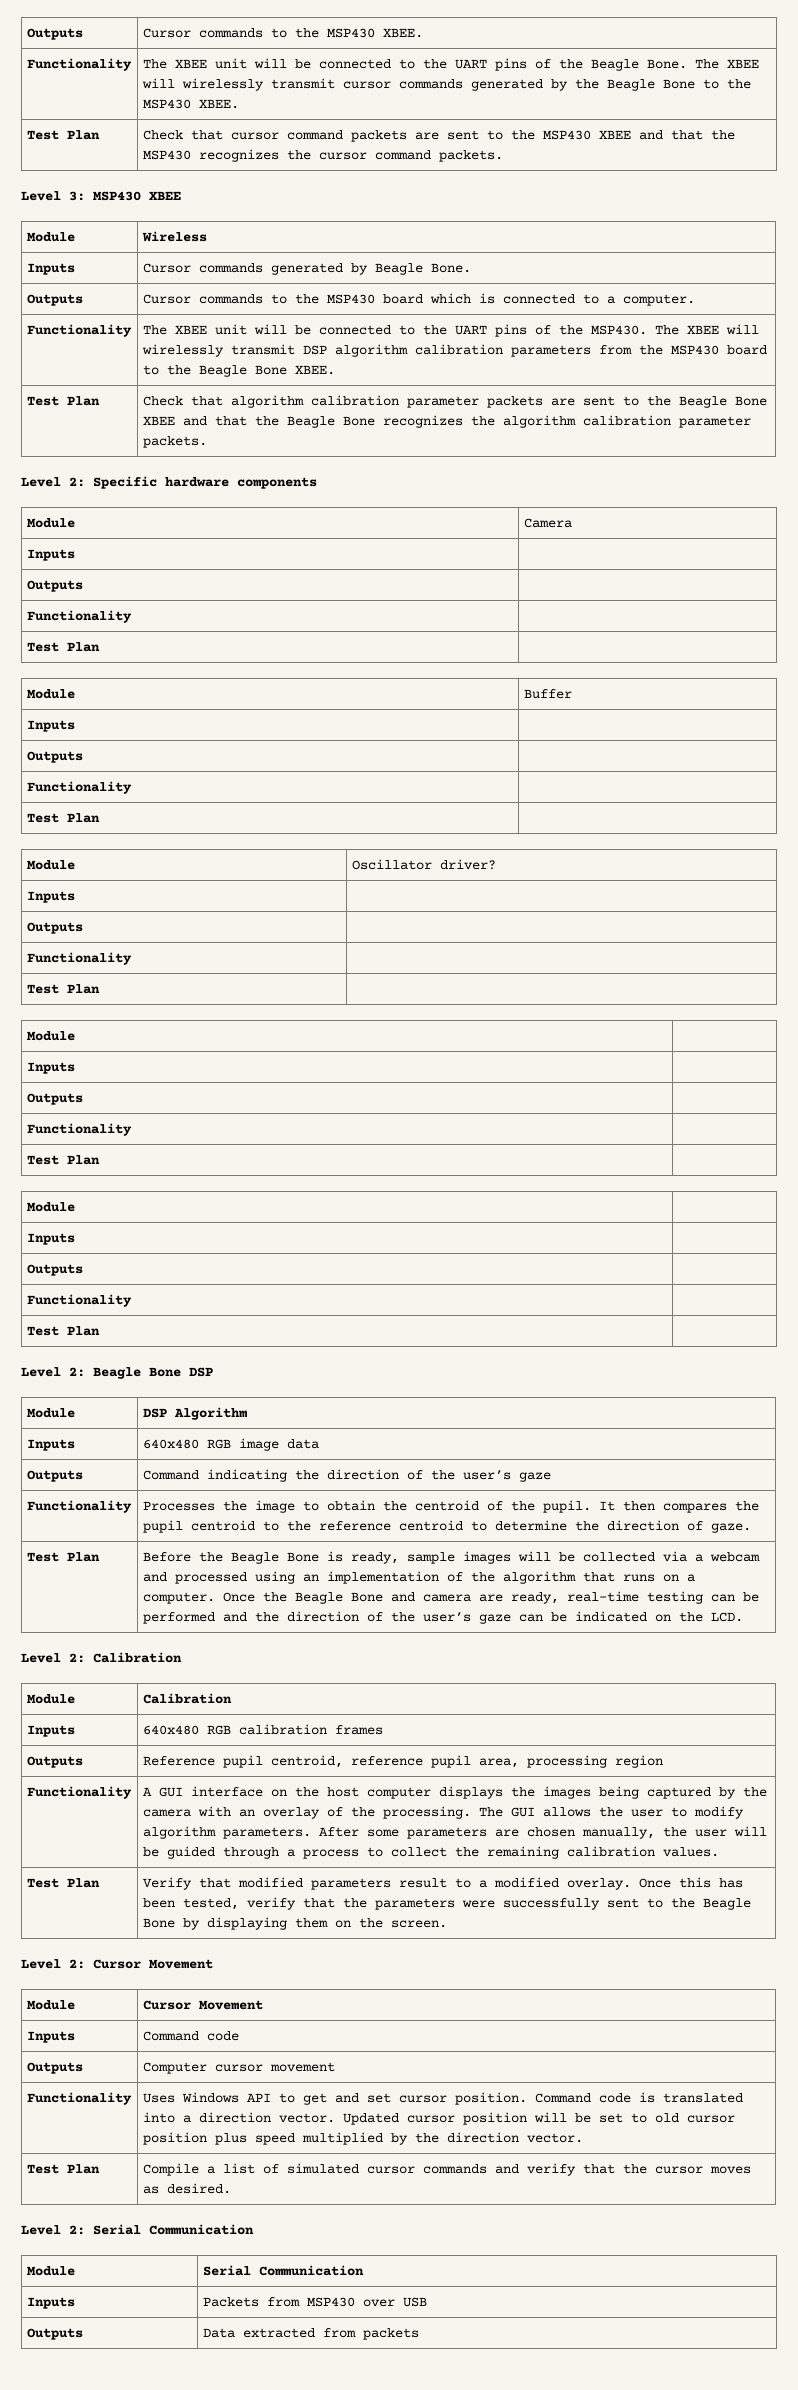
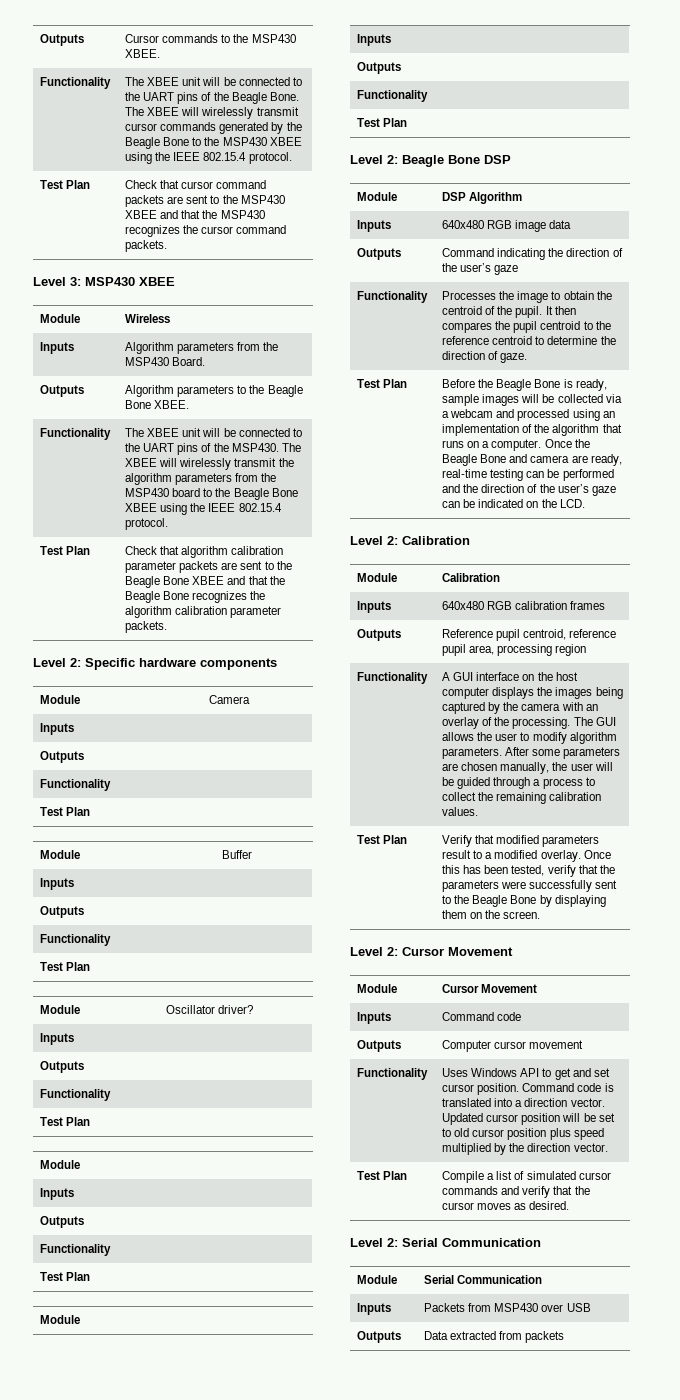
[198,99,239,109] XBEE. -> [269,137,302,146] [125,152,292,164] XBEE using the IEEE 802.15.4 protocol.
[142,263,471,275] [26,294,83,306] [142,293,695,306] Cursor commands generated by Beagle Bone. // Outputs | Cursor commands to the MSP430 board which is connected to a computer. -> [125,342,279,354] [125,357,206,366] [40,385,85,397] [125,385,303,397] [125,400,190,409] Algorithm parameters from the MSP430 Board. // Outputs | Algorithm parameters to the Beagle Bone XBEE.
[302,344,503,357] DSP algorithm calibration -> [278,458,294,467] [125,473,173,485] the algorithm
[294,365,335,375] XBEE. -> [125,503,282,515] [125,518,169,530] XBEE using the IEEE 802.15.4 protocol.

